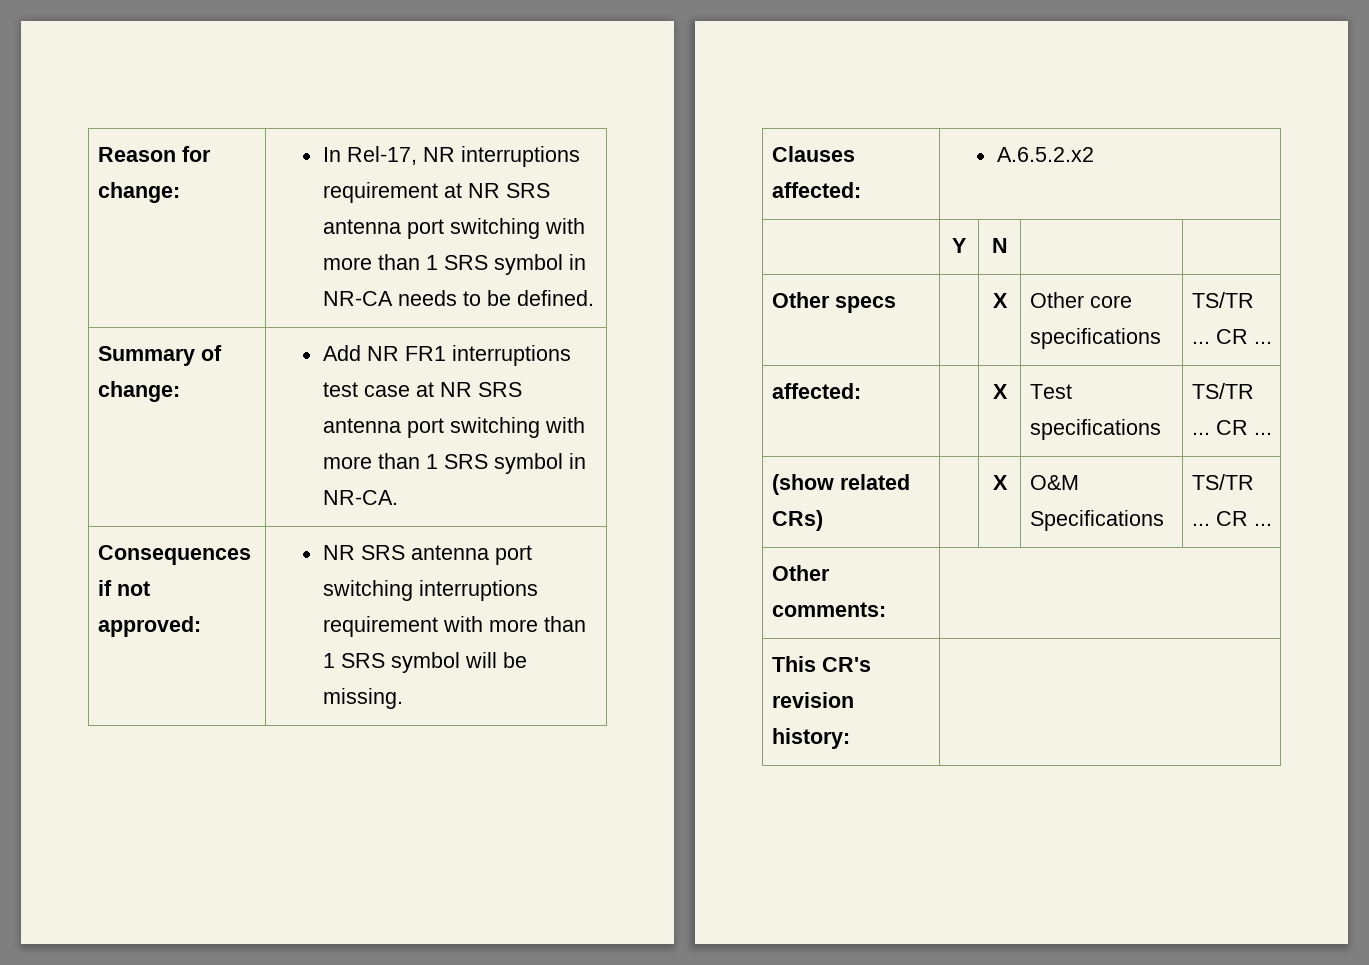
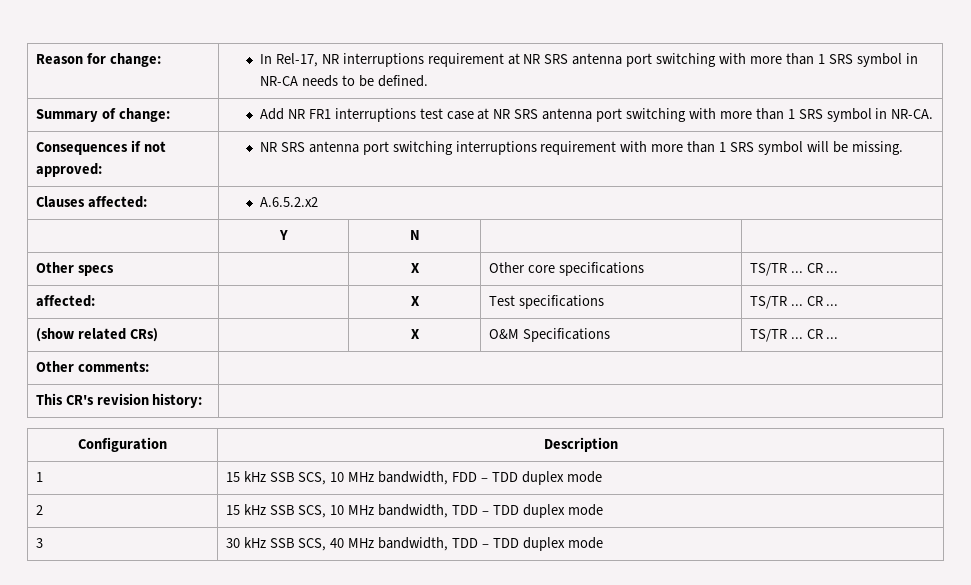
(850, 738) none -> [78,437,167,452] [543,437,618,452] [35,472,43,482] [225,471,602,485] [35,505,43,515] [225,504,603,518] [35,538,43,548] [225,537,603,551] // Configuration | Description // 1 | 15 kHz SSB SCS, 10 MHz bandwidth, FDD – TDD duplex mode // 2 | 15 kHz SSB SCS, 10 MHz bandwidth, TDD – TDD duplex mode // 3 | 30 kHz SSB SCS, 40 MHz bandwidth, TDD – TDD duplex mode

